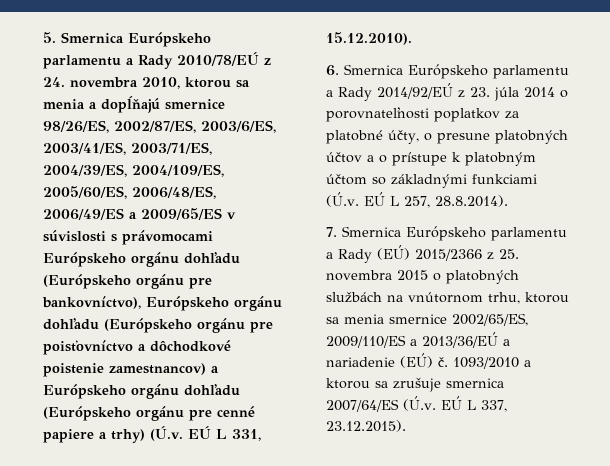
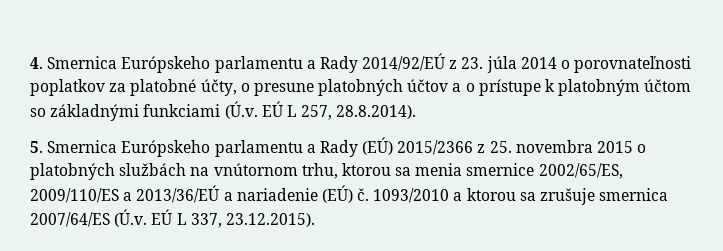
[43,32,211,47] [43,52,271,69] [43,77,250,89] [43,96,225,113] [43,120,276,133] [43,142,212,155] [43,164,224,177] [43,186,216,199] [43,208,236,220] [43,230,213,245] [43,252,240,267] [43,274,212,289] [42,296,282,311] [43,318,273,333] [43,340,231,355] [43,363,219,377] [43,384,240,399] [43,406,255,421] [43,426,261,443] [326,32,412,45] [326,65,339,76] 5. Smernica Európskeho parlamentu a Rady 2010/78/EÚ z 24. novembra 2010, ktorou sa menia a dopĺňajú smernice 98/26/ES, 2002/87/ES, 2003/6/ES, 2003/41/ES, 2003/71/ES, 2004/39/ES, 2004/109/ES, 2005/60/ES, 2006/48/ES, 2006/49/ES a 2009/65/ES v súvislosti s právomocami Európskeho orgánu dohľadu (Európskeho orgánu pre bankovníctvo), Európskeho orgánu dohľadu (Európskeho orgánu pre poisťovníctvo a dôchodkové poistenie zamestnancov) a Európskeho orgánu dohľadu (Európskeho orgánu pre cenné papiere a trhy) (Ú.v. EÚ L 331, 15.12.2010). // 6. -> [30,57,43,69] 4.
[326,227,337,237] 7. -> [30,141,43,153] 5.

